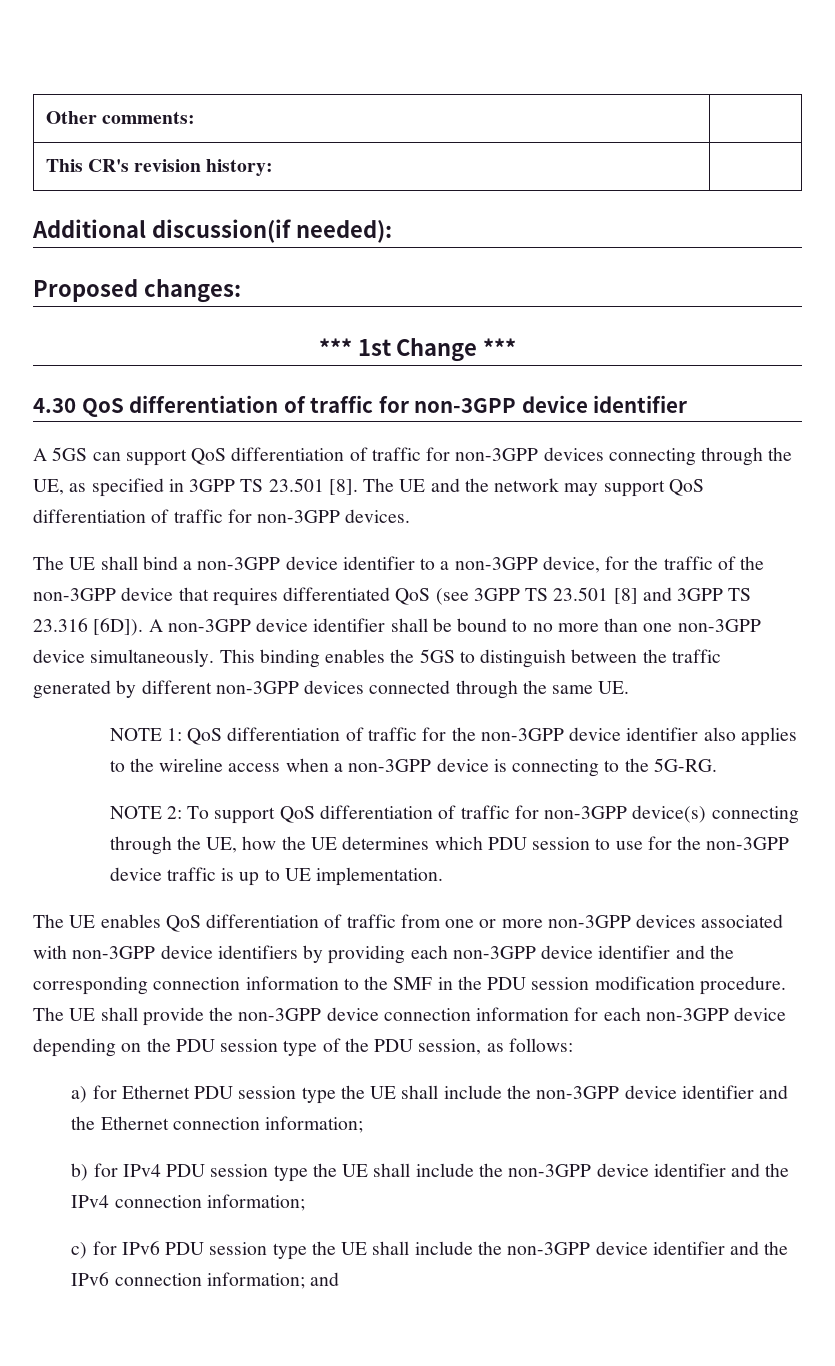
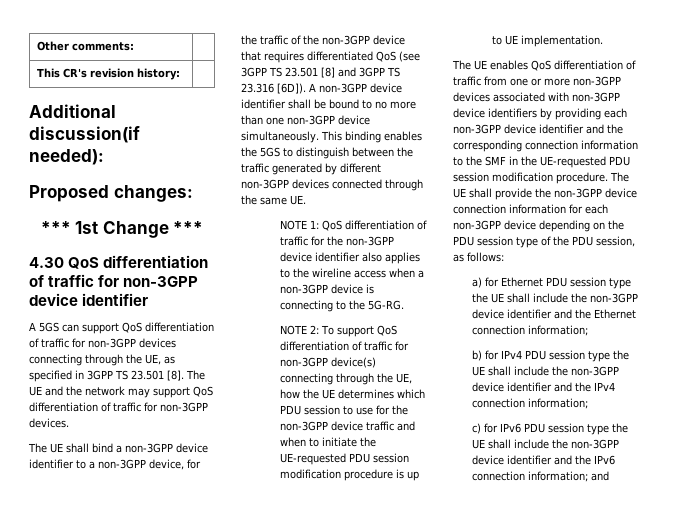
(216, 874) none -> [396,421,415,431] [279,437,376,447] [279,453,409,465] [279,469,393,481] and when to initiate the UE-requested PDU session modification procedure
(482, 983) none -> [540,156,606,168] UE-requested

